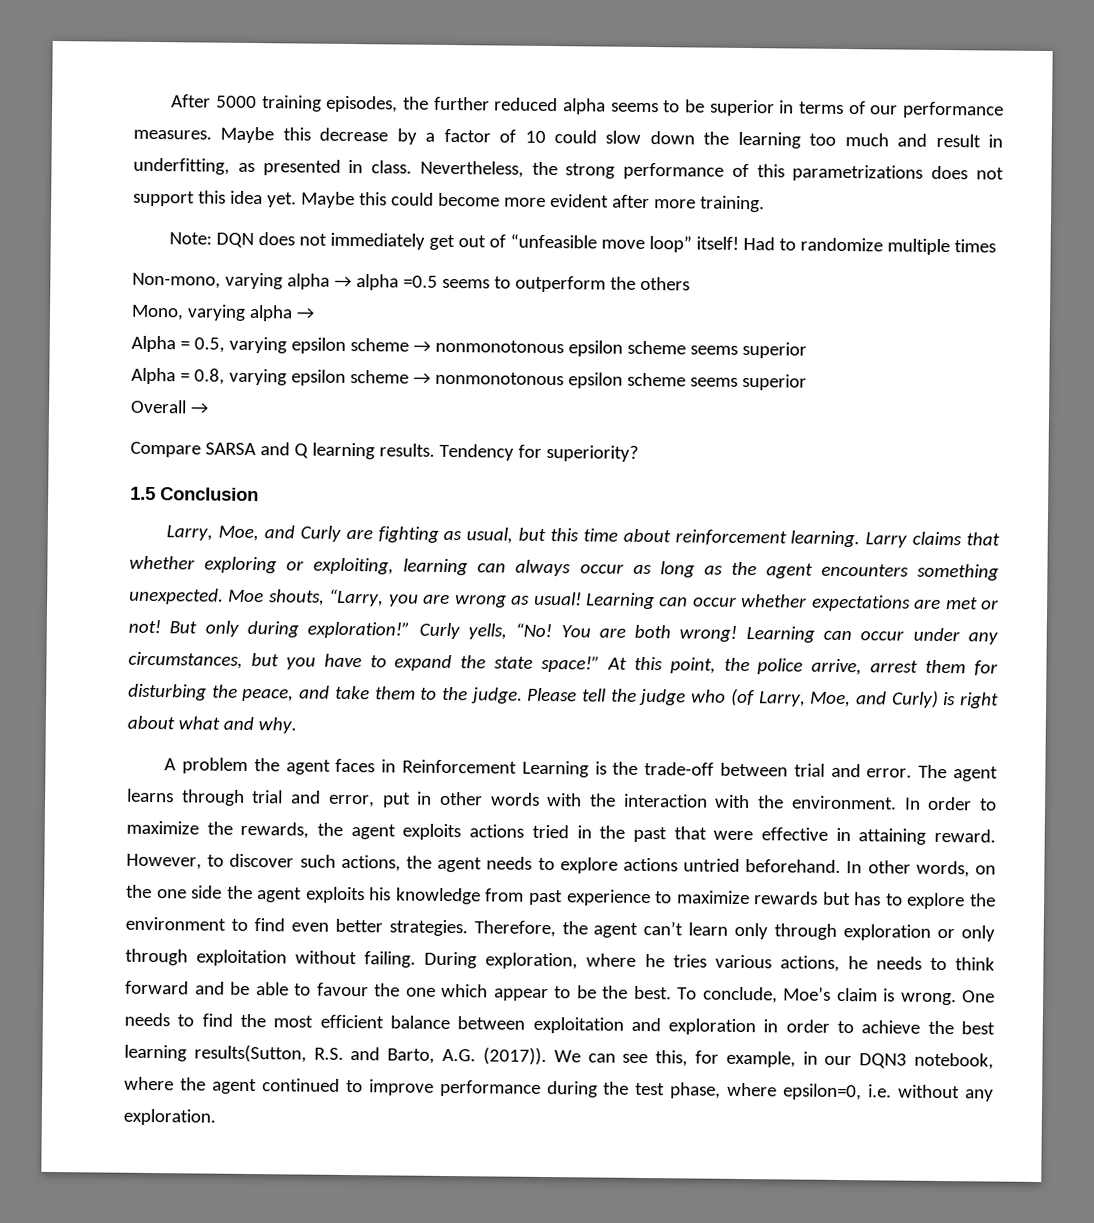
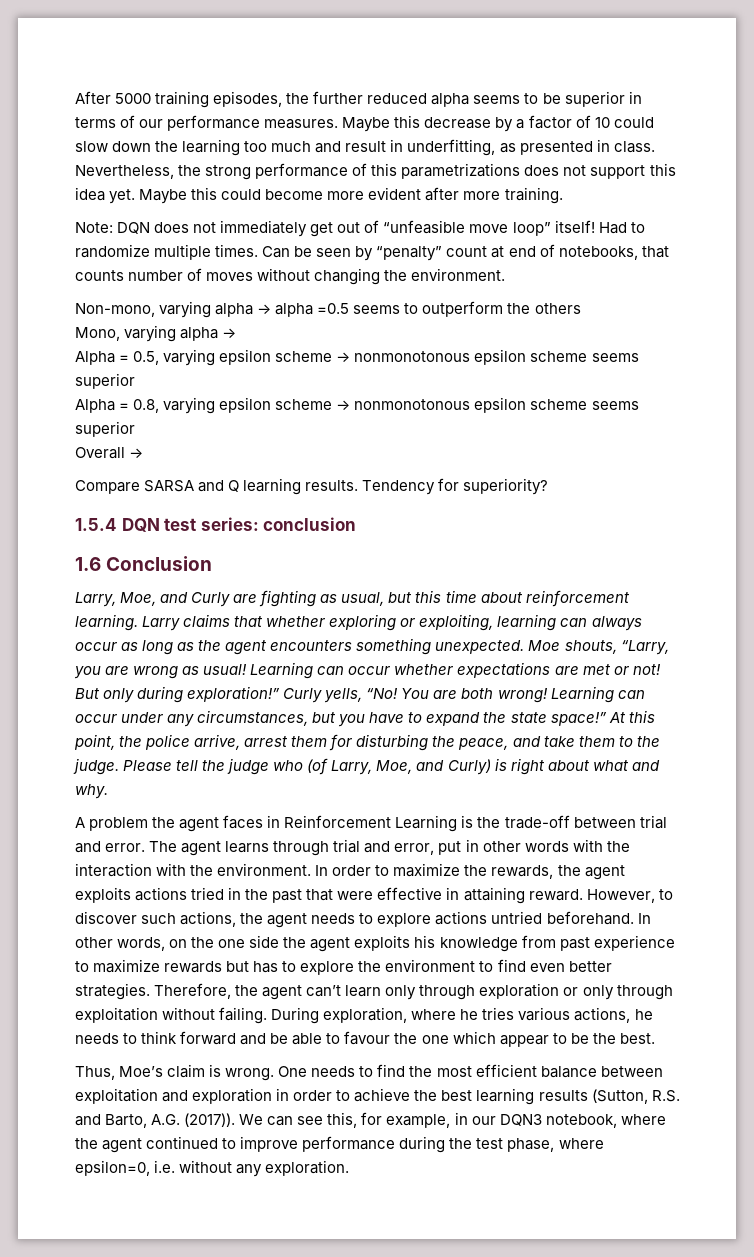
[954,239,997,253] times -> [215,244,669,261] [75,268,506,285] times. Can be seen by “penalty” count at end of notebooks, that counts number of moves without changing the environment.
[130,486,156,501] 1.5 -> [75,517,357,532] [75,557,101,571] 1.5.4 DQN test series: conclusion // 1.6
[677,986,778,1004] To conclude, -> [75,1066,115,1080] // Thus,
[193,1044,307,1063] results(Sutton, -> [538,1089,648,1104] results (Sutton,

